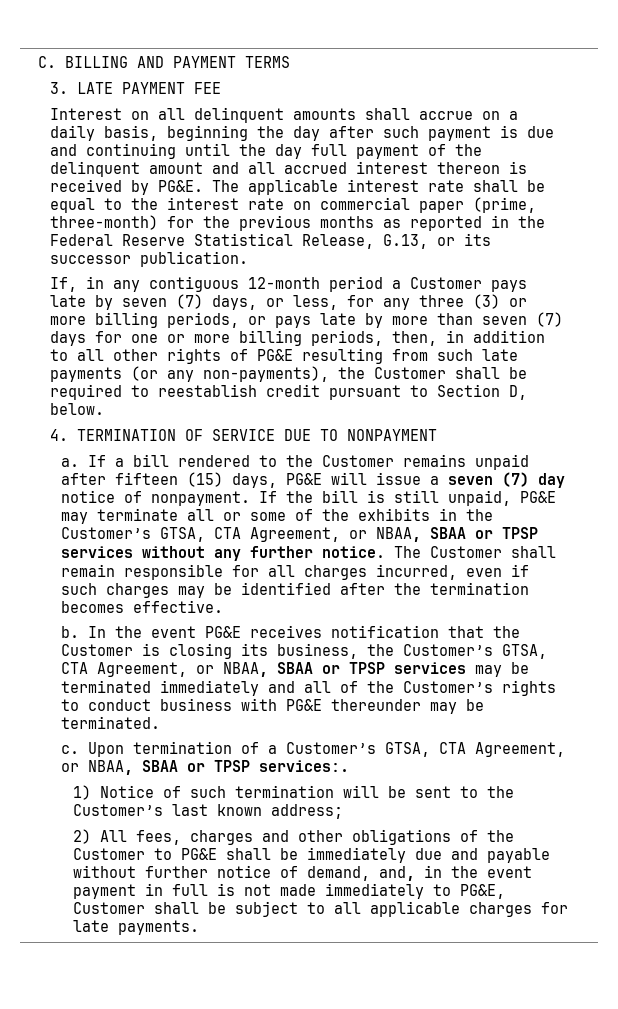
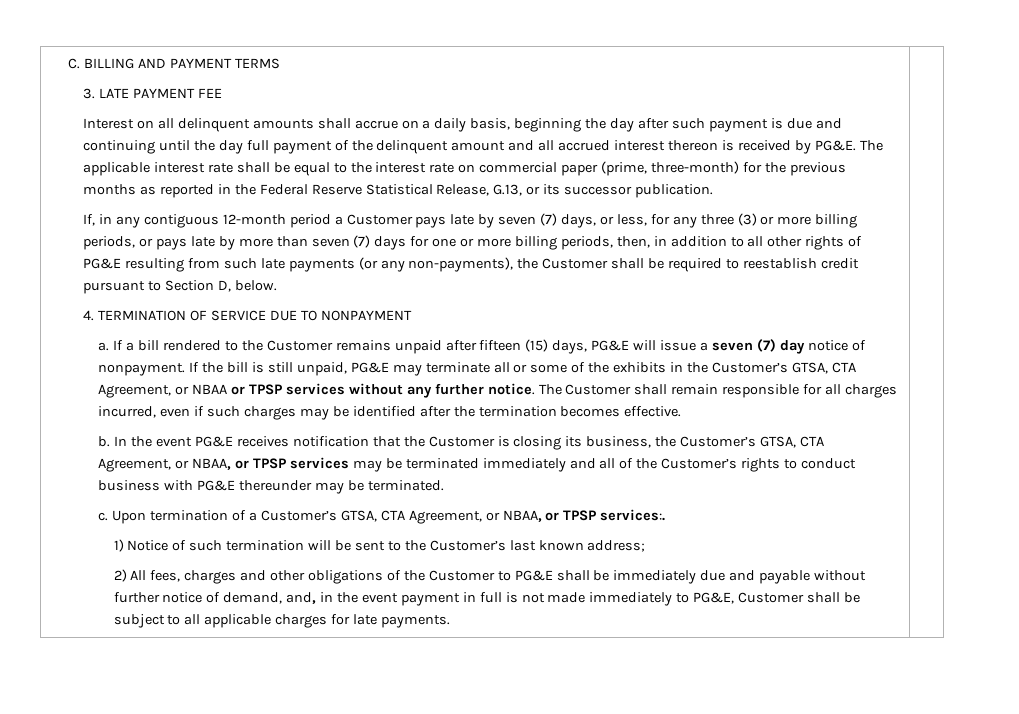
[376,527,467,542] NBAA, SBAA -> [192,384,228,394] NBAA
[277,662,314,674] SBAA -> (232, 464) none
[142,760,179,772] SBAA -> (542, 516) none

